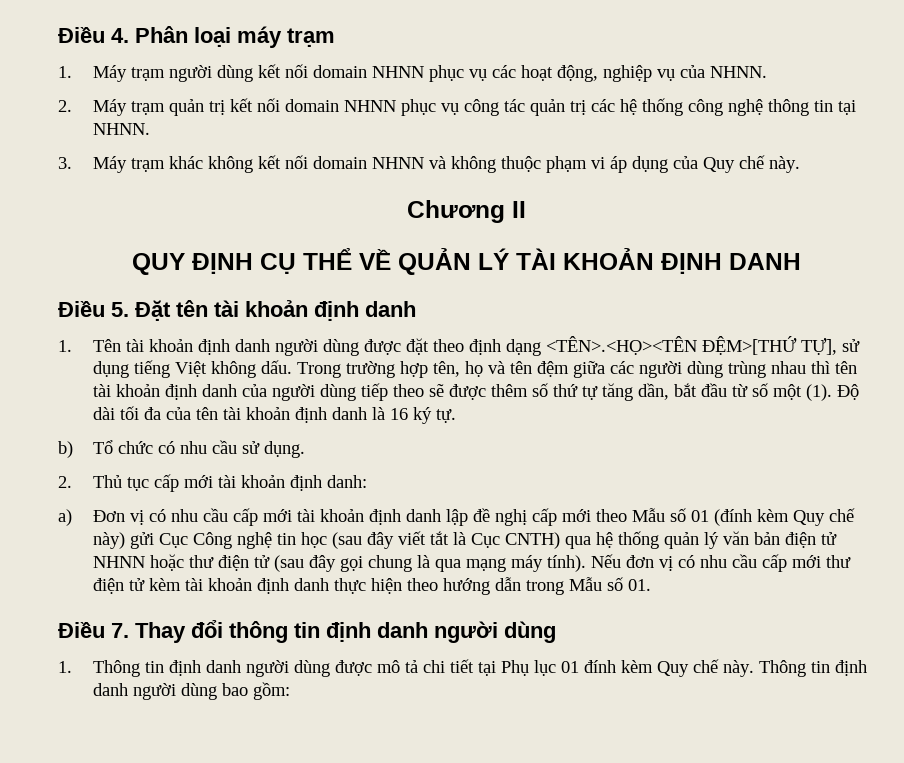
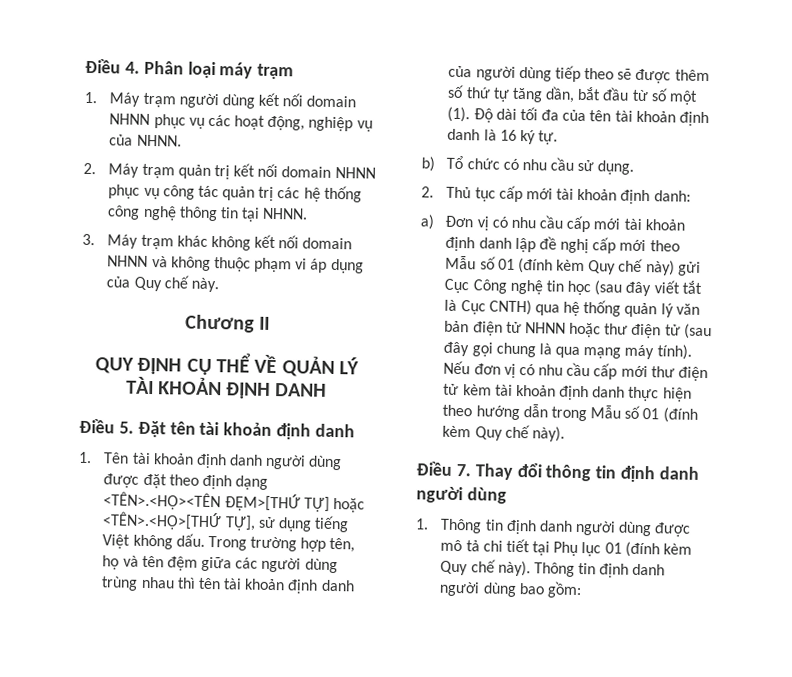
(798, 345) none -> [303,496,365,513] [102,511,223,531] TỰ] hoặc <TÊN>.<HỌ>[THỨ
[628,579,652,591] 01. -> [642,407,698,423] [442,424,565,442] 01 (đính kèm Quy chế này).
[584,659,755,677] đính kèm Quy chế này. -> [624,541,693,558] [440,559,531,577] (đính kèm Quy chế này).

